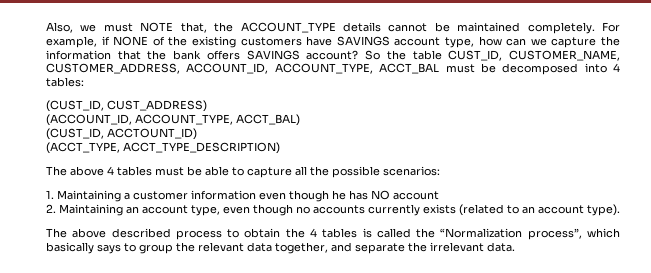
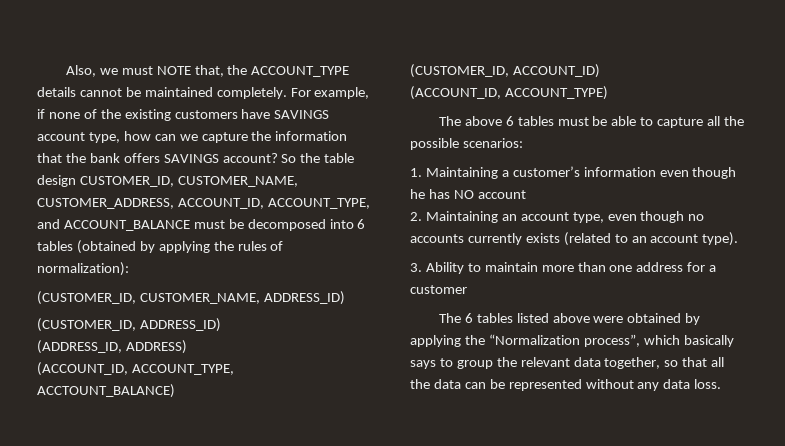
[101,36,149,46] if NONE -> [37,109,80,119] if none
[448,50,503,61] CUST_ID, -> [37,175,174,187] design CUSTOMER_ID,
[379,63,440,74] ACCT_BAL -> [37,219,190,231] and ACCOUNT_BALANCE
[613,63,620,72] [46,77,84,87] [46,100,207,112] [46,114,300,126] [46,128,197,140] [46,142,280,154] [46,166,114,176] 4 tables: // (CUST_ID, CUST_ADDRESS) // (ACCOUNT_ID, ACCOUNT_TYPE, ACCT_BAL) // (CUST_ID, ACCTOUNT_ID) // (ACCT_TYPE, ACCT_TYPE_DESCRIPTION) // The above 4 -> [357,219,366,229] [37,240,284,254] [37,262,129,276] [37,291,345,305] [37,318,221,332] [37,340,187,354] [37,362,234,376] [37,384,175,398] [410,64,600,78] [410,86,608,100] [438,116,514,126] 6 tables (obtained by applying the rules of normalization): // (CUSTOMER_ID, CUSTOMER_NAME, ADDRESS_ID) // (CUSTOMER_ID, ADDRESS_ID) // (ADDRESS_ID, ADDRESS) // (ACCOUNT_ID, ACCOUNT_TYPE, ACCTOUNT_BALANCE) // (CUSTOMER_ID, ACCOUNT_ID) // (ACCOUNT_ID, ACCOUNT_TYPE) // The above 6
[133,191,188,200] customer -> [512,166,580,177] customer’s
[46,228,411,240] The above described process to obtain the 4 tables is called -> [410,262,717,274] [410,285,467,294] [438,313,701,325] [410,335,461,347] 3. Ability to maintain more than one address for a customer // The 6 tables listed above were obtained by applying
[331,242,515,254] and separate the irrelevant data. -> [664,357,725,367] [410,379,722,391] so that all the data can be represented without any data loss.

